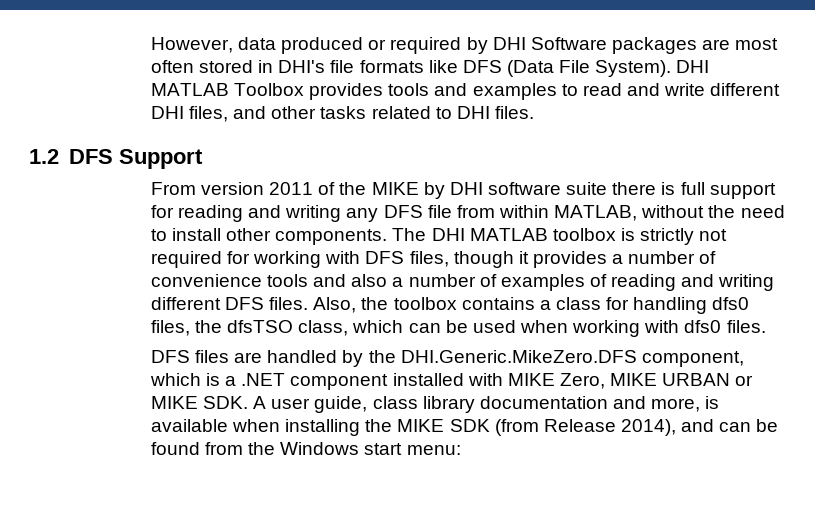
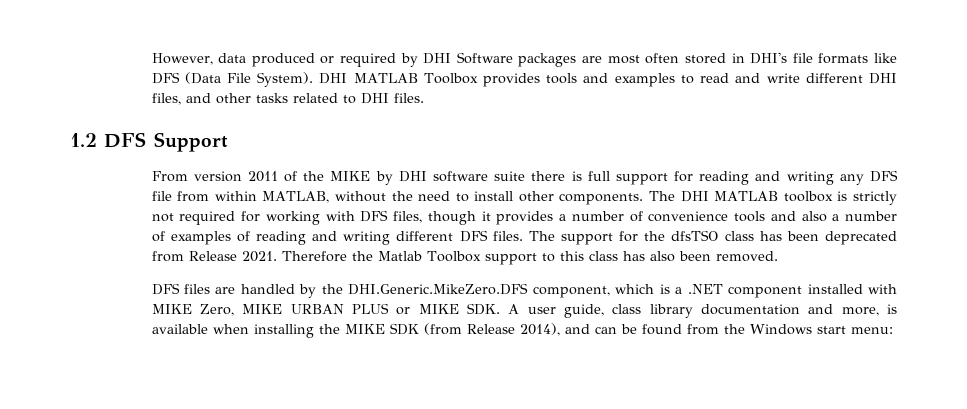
[313,297,750,314] [150,320,766,337] Also, the toolbox contains a class for handling dfs0 files, the dfsTSO class, which can be used when working with dfs0 files. -> [528,230,898,245] [151,251,778,265] The support for the dfsTSO class has been deprecated from Release 2021. Therefore the Matlab Toolbox support to this class has also been removed.
(731, 379) none -> [351,303,389,314] PLUS

